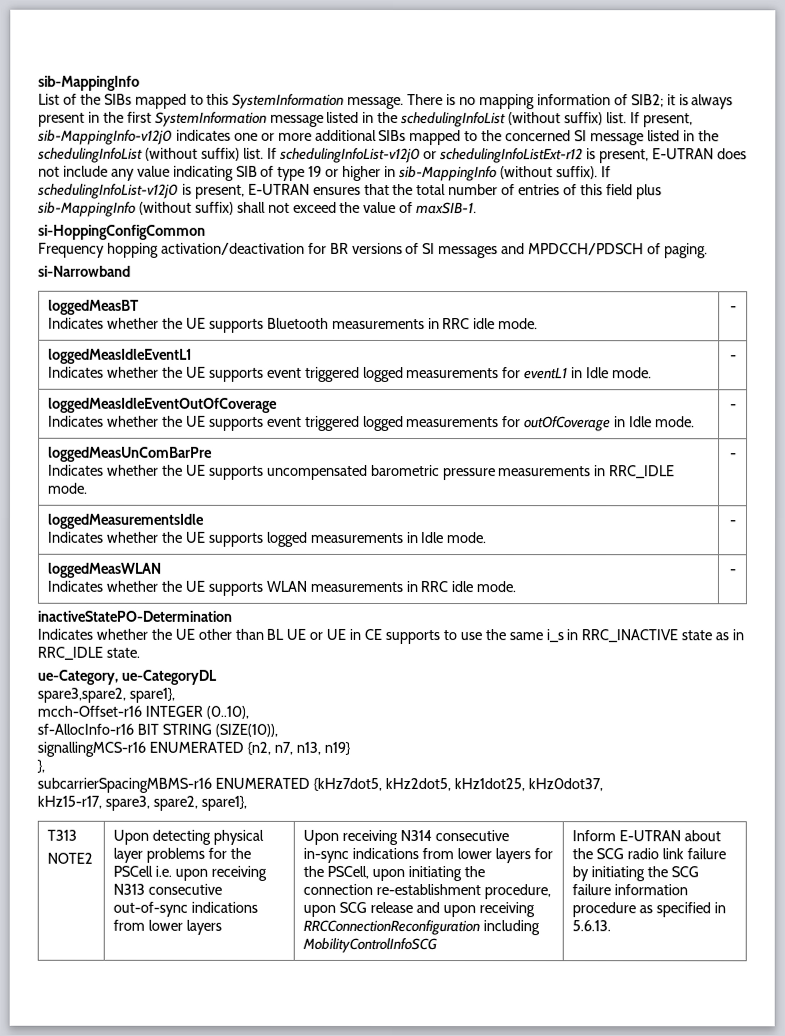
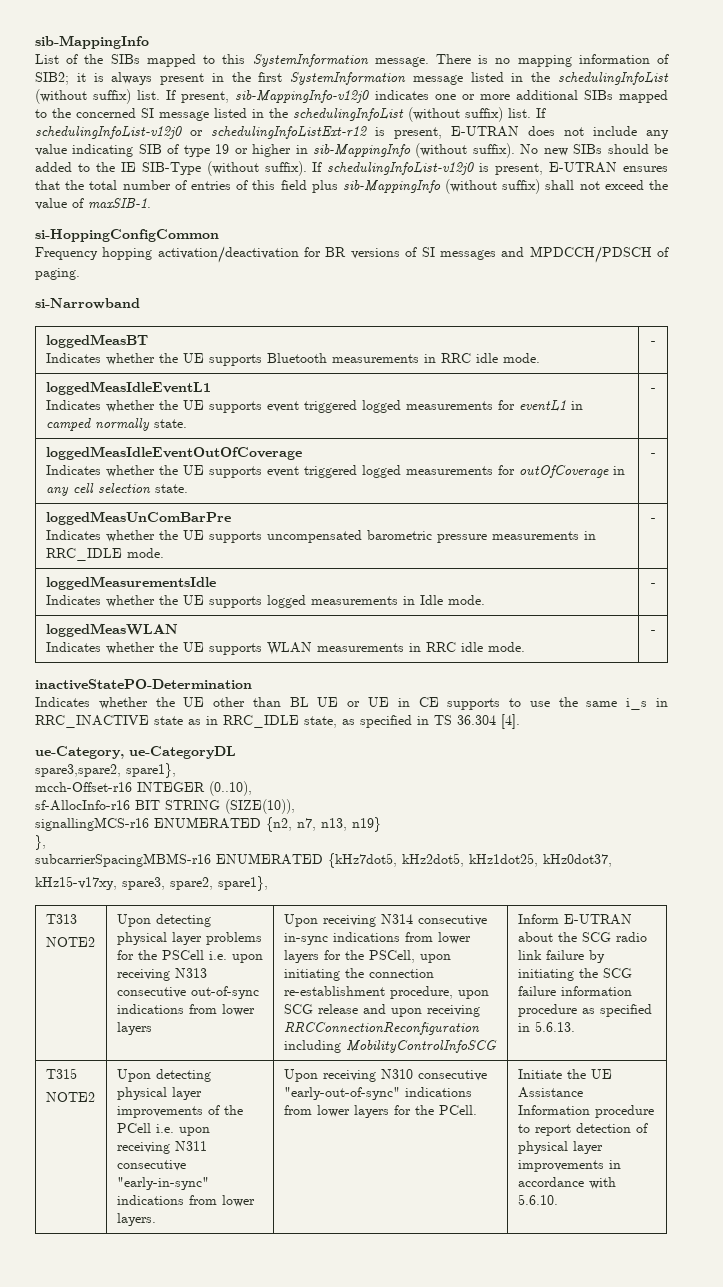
(598, 173) none -> [520,144,668,156] [35,161,307,176] No new SIBs should be added to the IE SIB-Type (without suffix).
[586,367,653,379] Idle mode. -> [45,418,187,431] camped normally state.
[629,416,696,428] Idle mode. -> [45,483,188,496] any cell selection state.
[105,647,140,658] state. -> [304,714,520,729] state, as specified in TS 36.304 [4].
[37,795,102,809] kHz15-r17, -> [35,876,117,890] kHz15-v17xy,
(612, 926) none -> [45,1068,77,1079] [45,1092,95,1102] [116,1069,211,1082] [116,1087,202,1100] [116,1105,243,1118] [116,1123,210,1136] [116,1141,207,1154] [116,1160,186,1171] [116,1177,209,1190] [116,1195,255,1207] [116,1213,156,1226] [283,1069,487,1082] [283,1087,472,1100] [283,1105,477,1118] [517,1069,612,1079] [517,1087,583,1098] [517,1105,654,1118] [517,1123,648,1136] [517,1141,603,1154] [517,1160,621,1172] [517,1177,616,1189] [517,1194,558,1205] // T315 // NOTE2 | Upon detecting physical layer improvements of the PCell i.e. upon receiving N311 consecutive "early-in-sync" indications from lower layers. | Upon receiving N310 consecutive "early-out-of-sync" indications from lower layers for the PCell. | Initiate the UE Assistance Information procedure to report detection of physical layer improvements in accordance with 5.6.10.

